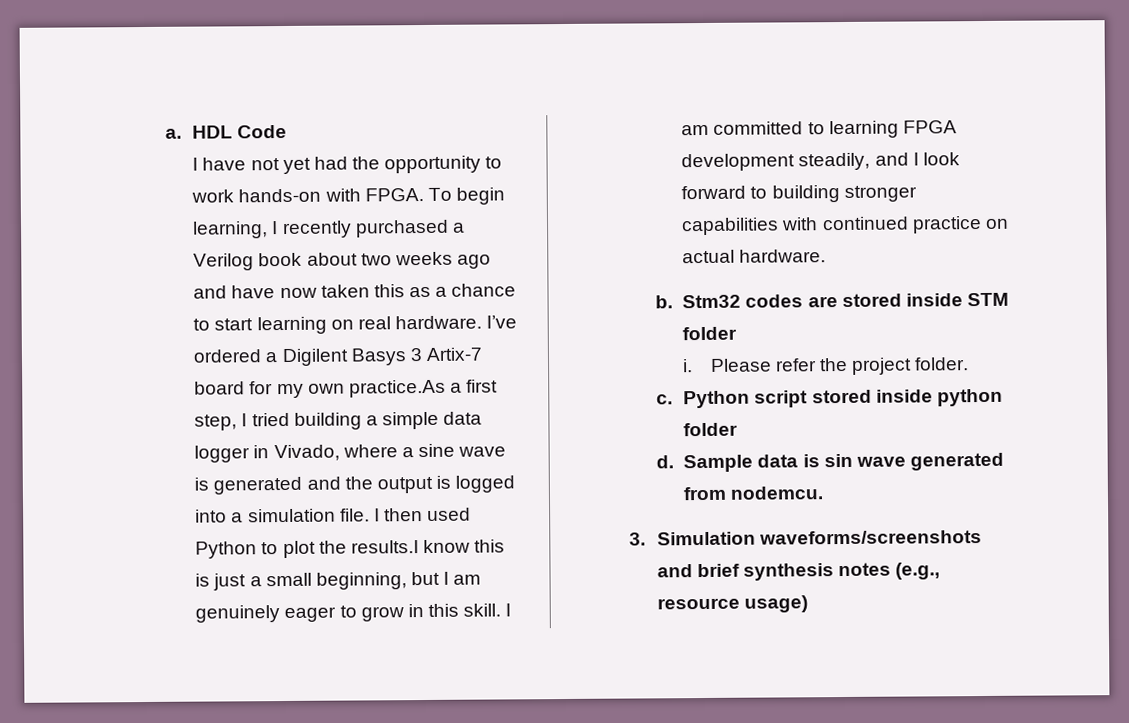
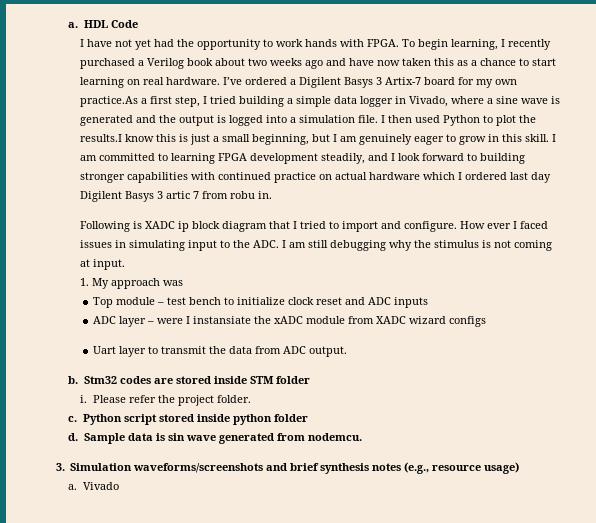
[238,188,322,203] hands-on -> [305,39,338,47] hands
[739,249,827,263] hardware. -> [369,172,552,183] [80,191,273,202] [80,221,549,232] [80,240,553,251] [80,259,126,270] [80,278,184,289] [92,297,428,308] [92,316,486,327] [92,346,347,357] hardware which I ordered last day Digilent Basys 3 artic 7 from robu in. // Following is XADC ip block diagram that I tried to import and configure. How ever I faced issues in simulating input to the ADC. I am still debugging why the stimulus is not coming at input. // 1. My approach was // Top module – test bench to initialize clock reset and ADC inputs // ADC layer – were I instansiate the xADC module from XADC wizard configs // Uart layer to transmit the data from ADC output.
(808, 604) none -> [68,482,119,490] // a. Vivado

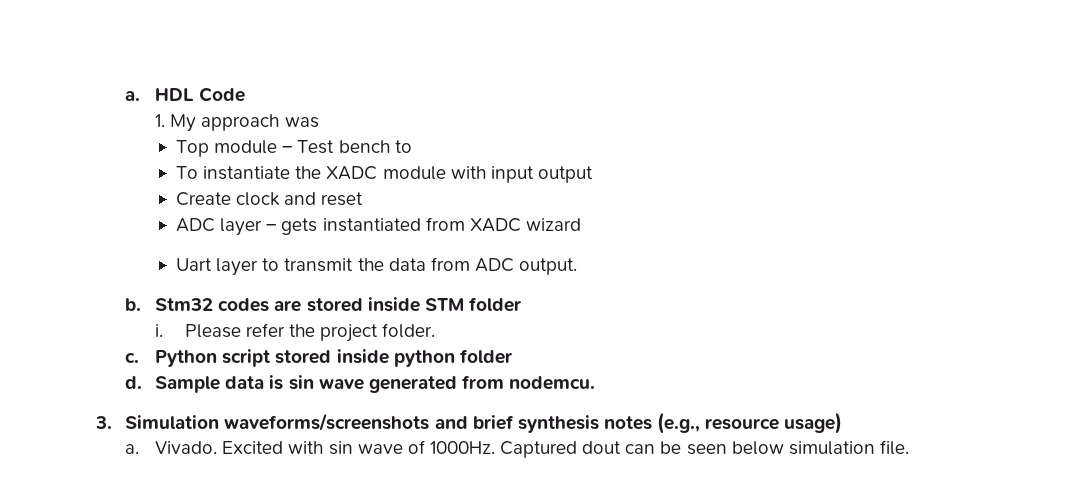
[80,39,552,50] [80,58,557,69] [80,77,518,88] [80,96,561,107] [80,115,537,126] [80,134,557,145] [80,153,526,164] [80,172,552,183] [80,191,273,202] [80,221,549,232] [80,240,553,251] [80,259,126,270] // I have not yet had the opportunity to work hands with FPGA. To begin learning, I recently purchased a Verilog book about two weeks ago and have now taken this as a chance to start learning on real hardware. I’ve ordered a Digilent Basys 3 Artix-7 board for my own practice.As a first step, I tried building a simple data logger in Vivado, where a sine wave is generated and the output is logged into a simulation file. I then used Python to plot the results.I know this is just a small beginning, but I am genuinely eager to grow in this skill. I am committed to learning FPGA development steadily, and I look forward to building stronger capabilities with continued practice on actual hardware which I ordered last day Digilent Basys 3 artic 7 from robu in. // Following is XADC ip block diagram that I tried to import and configure. How ever I faced issues in simulating input to the ADC. I am still debugging why the stimulus is not coming at input. -> (246, 94) none
[166,297,186,305] test -> [297,140,335,154] Test
[236,297,428,308] [92,316,345,327] initialize clock reset and ADC inputs // ADC layer – were I instansiate the xADC module -> [176,166,593,183] [176,192,364,206] [176,218,421,236] // To instantiate the XADC module with input output // Create clock and reset // ADC layer – gets instantiated
[448,316,486,327] configs -> (581, 224) none
[82,482,119,490] Vivado -> [155,440,909,458] Vivado. Excited with sin wave of 1000Hz. Captured dout can be seen below simulation file.

